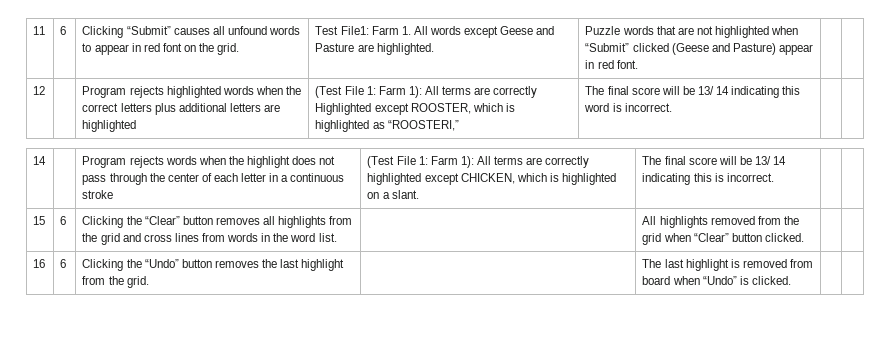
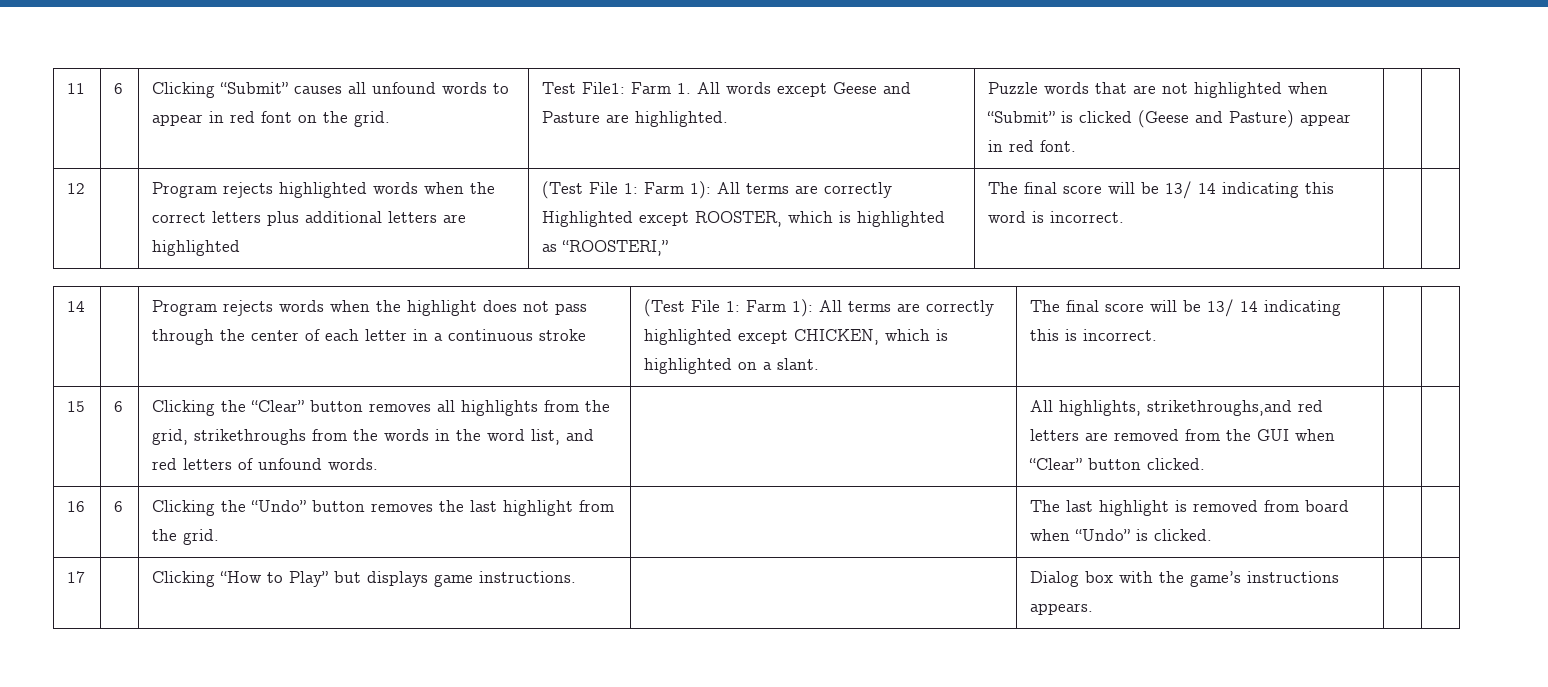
(630, 47) none -> [1061,111,1074,123] is
[100,233,337,245] [642,216,708,228] grid and cross lines from words in the word list. | | All highlights -> [152,429,595,445] [152,458,379,470] [1030,400,1324,416] [1030,429,1109,441] grid, strikethroughs from the words in the word list, and red letters of unfound words. | | All highlights, strikethroughs,and red letters are
[642,233,662,245] grid -> [1257,429,1290,441] GUI
(791, 280) none -> [67,571,86,583] [152,571,577,587] [1030,571,1340,587] [1030,603,1094,615] // 17 | | Clicking “How to Play” but displays game instructions. | | Dialog box with the game’s instructions appears. | |

